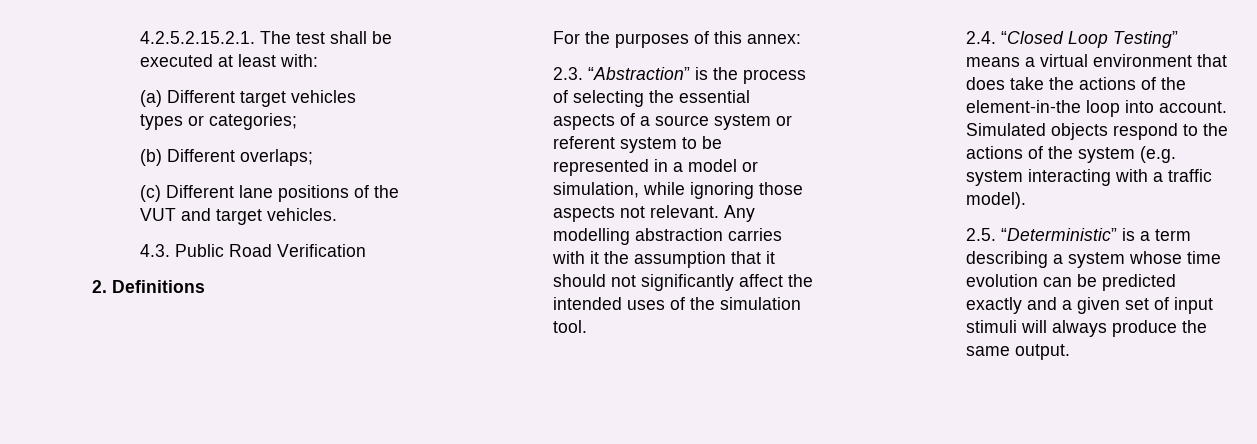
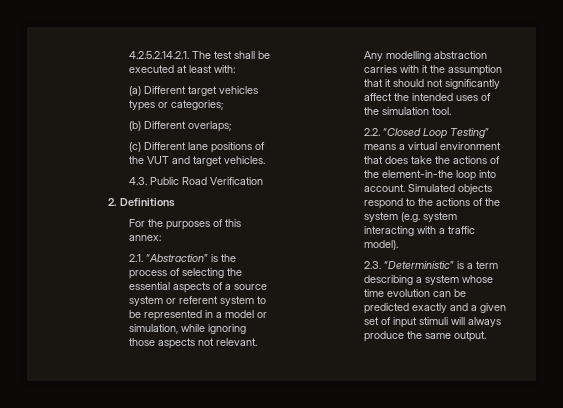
[140,31,256,44] 4.2.5.2.15.2.1. -> [128,51,189,59] 4.2.5.2.14.2.1.
[553,67,584,80] 2.3. -> [128,254,143,262] 2.1.
[966,31,997,44] 2.4. -> [363,128,380,136] 2.2.
[966,228,997,241] 2.5. -> [363,261,381,269] 2.3.

